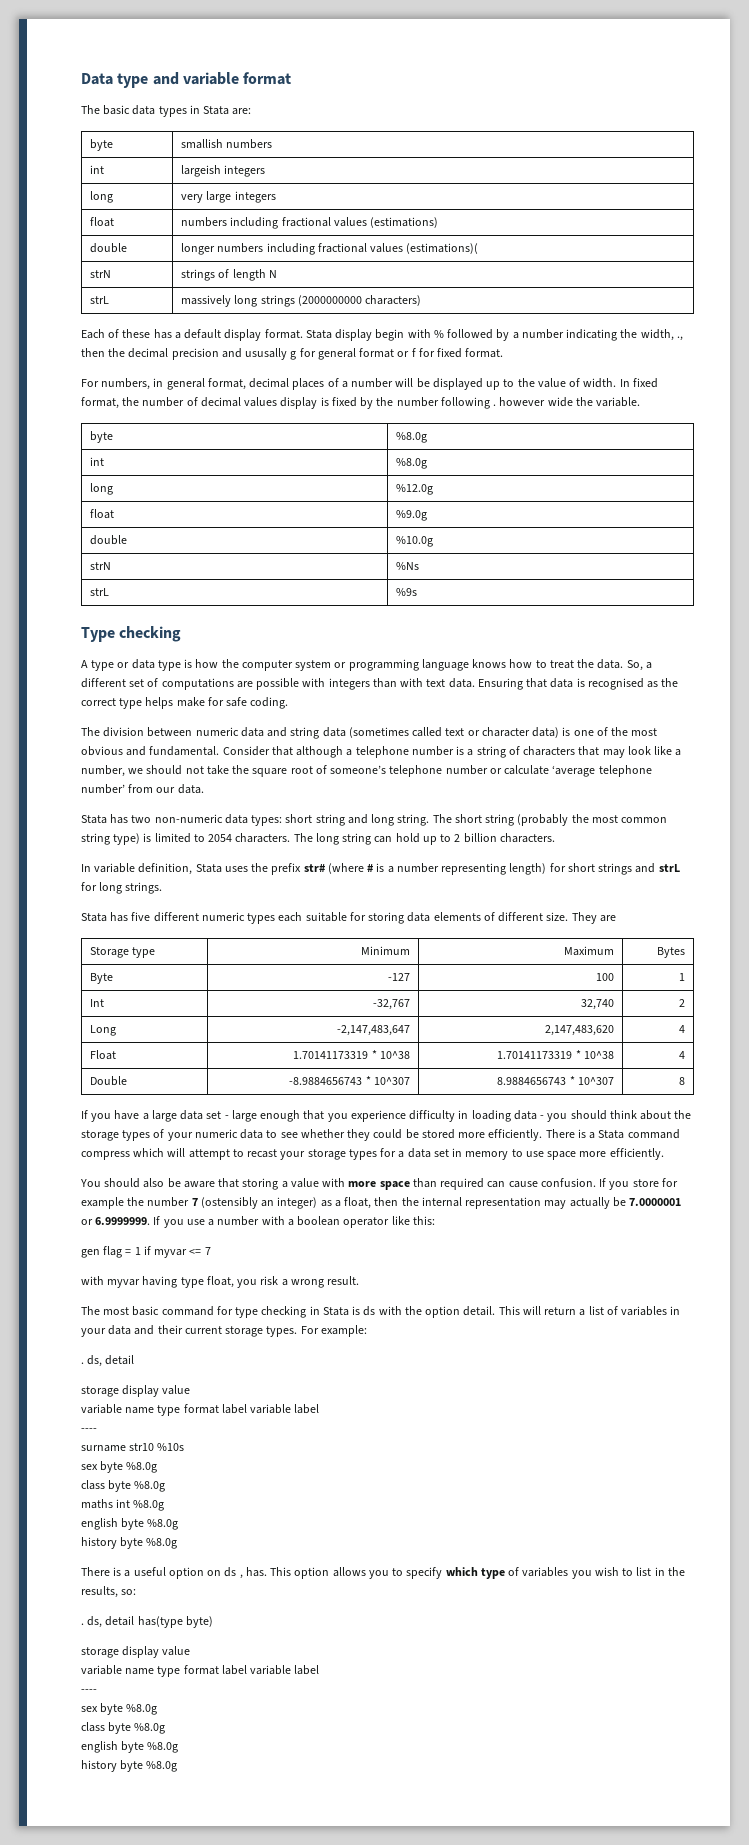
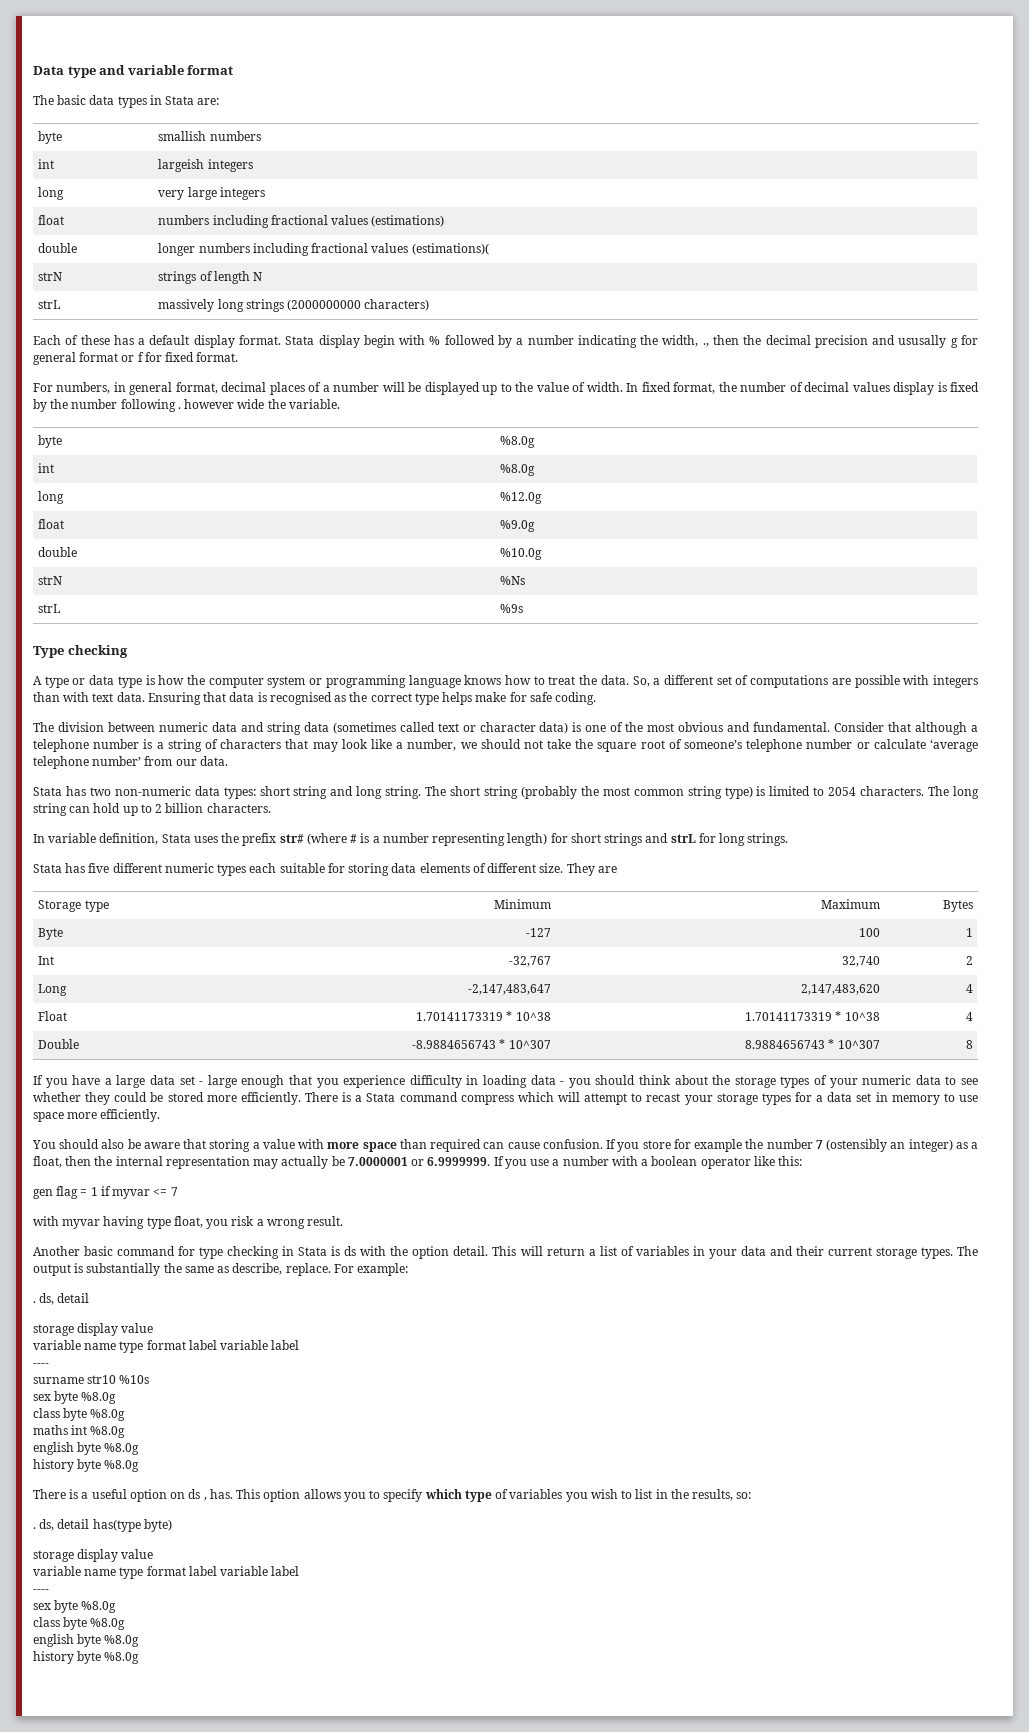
[81,1306,130,1315] The most -> [33,1246,80,1256] Another
(298, 1331) none -> [957,1246,979,1256] [33,1263,331,1276] The output is substantially the same as describe, replace.

